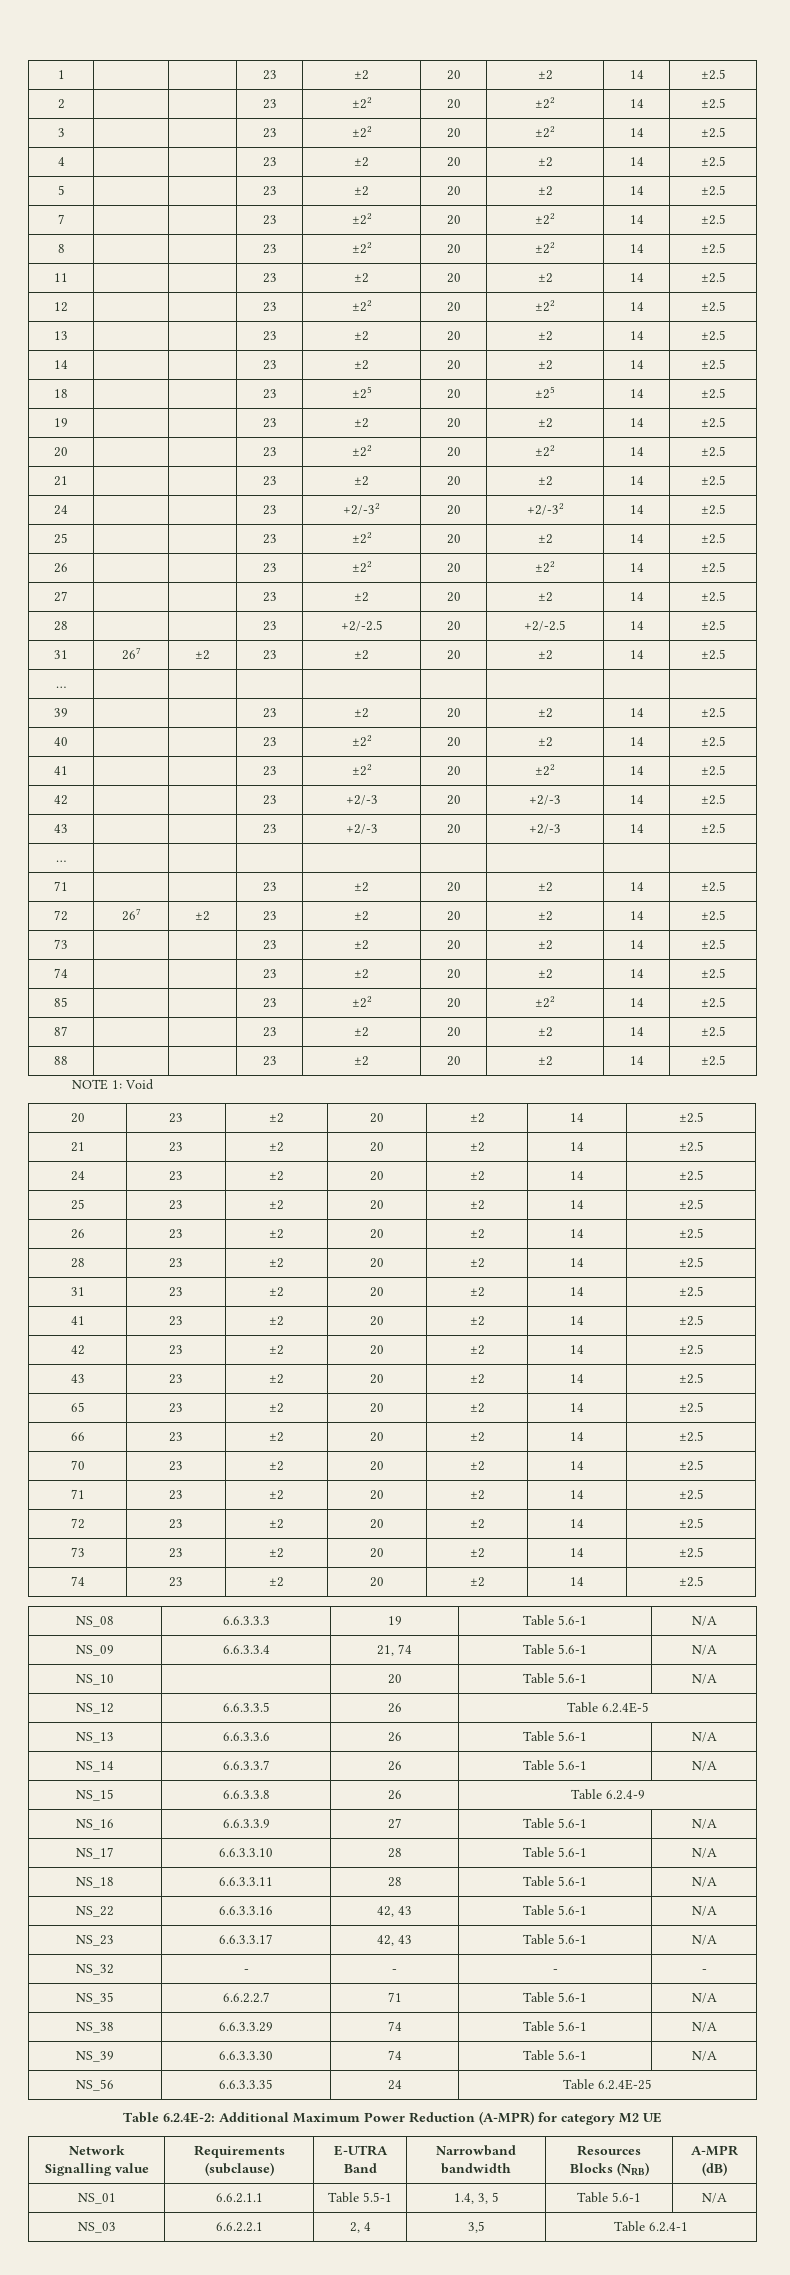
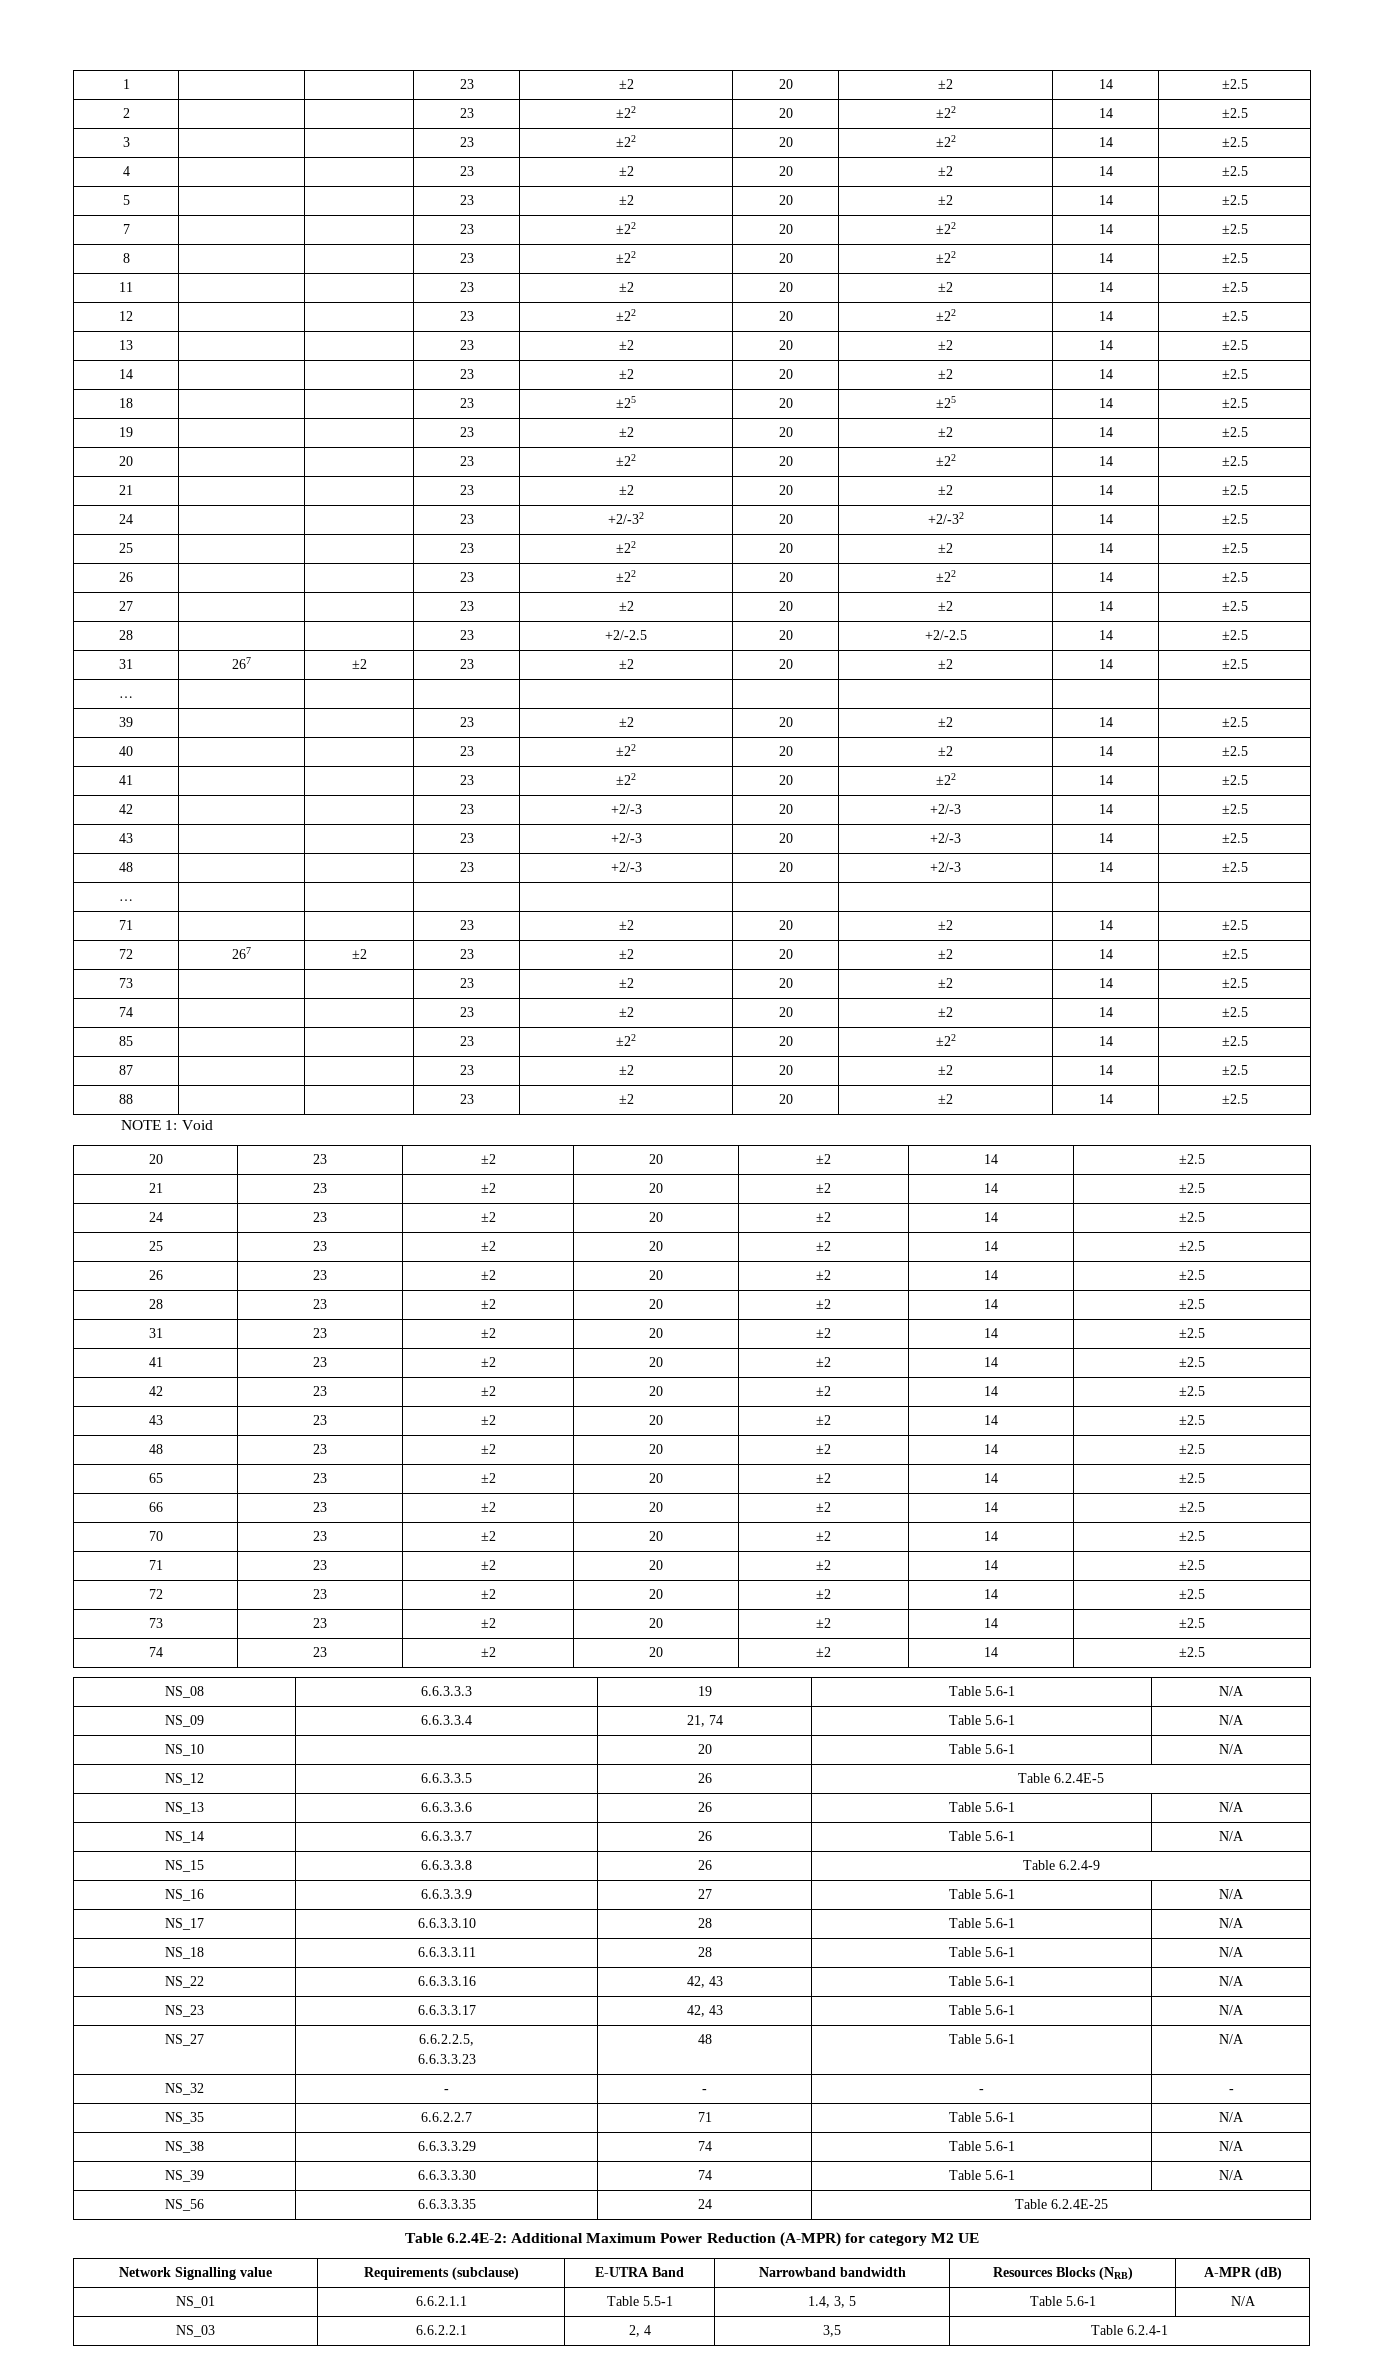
(726, 828) none -> [119,862,133,872] [459,862,474,872] [610,862,642,872] [778,862,793,872] [930,862,961,872] [1098,862,1113,872] [1221,862,1248,872] // 48 | | | 23 | +2/-3 | 20 | +2/-3 | 14 | ±2.5
(704, 1378) none -> [148,1444,163,1454] [313,1444,327,1454] [480,1444,496,1454] [649,1444,663,1454] [816,1444,831,1454] [984,1444,998,1454] [1179,1444,1205,1454] // 48 | 23 | ±2 | 20 | ±2 | 14 | ±2.5
(717, 1940) none -> [165,2034,204,2046] [418,2034,474,2046] [417,2054,476,2064] [697,2034,712,2044] [948,2034,1015,2044] [1219,2034,1244,2044] // NS_27 | 6.6.2.2.5, // 6.6.3.3.23 | 48 | Table 5.6-1 | N/A

